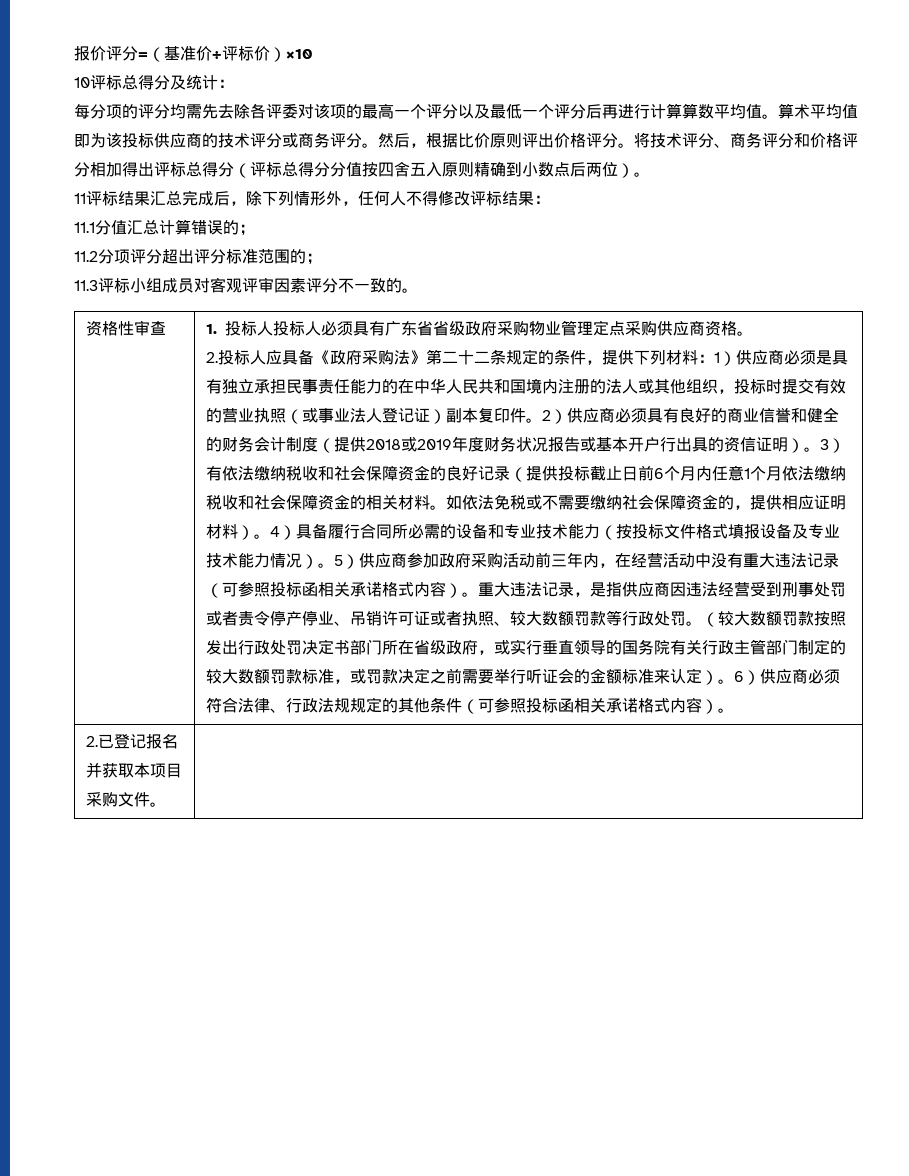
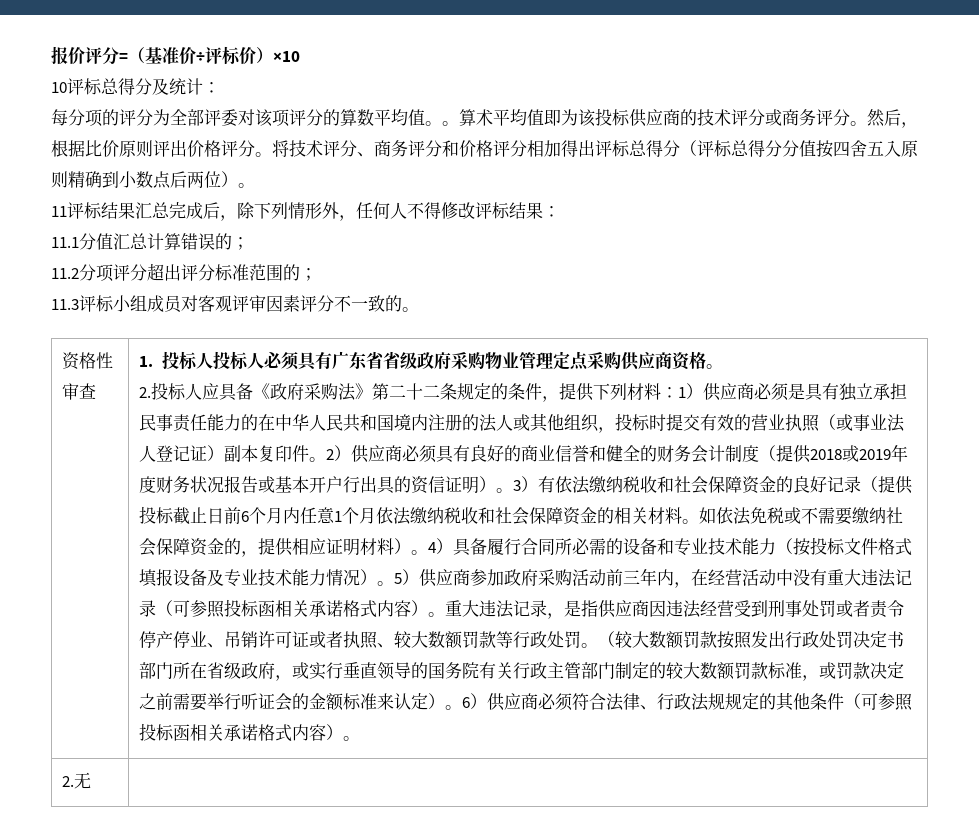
[170,103,682,119] 均需先去除各评委对该项的最高一个评分以及最低一个评分后再进行计算 -> [153,109,340,127] 为全部评委对该项评分的
(778, 116) none -> [442,121,459,126] 。
[97,734,178,749] [85,762,182,778] [85,792,166,807] 已登记报名并获取本项目采购文件。 -> [74,772,92,789] 无

